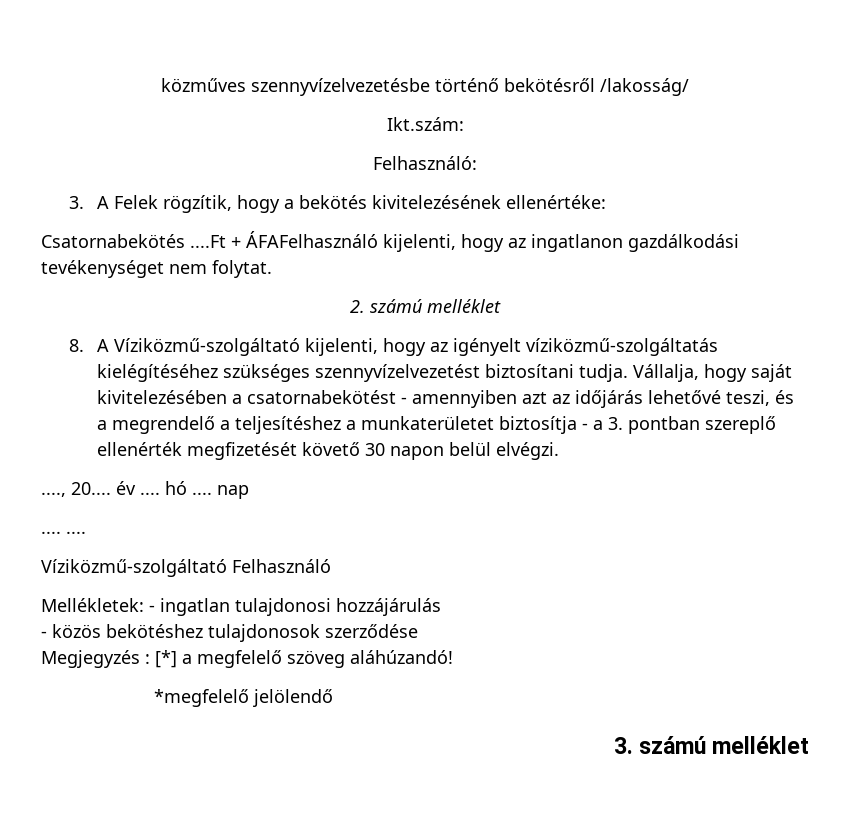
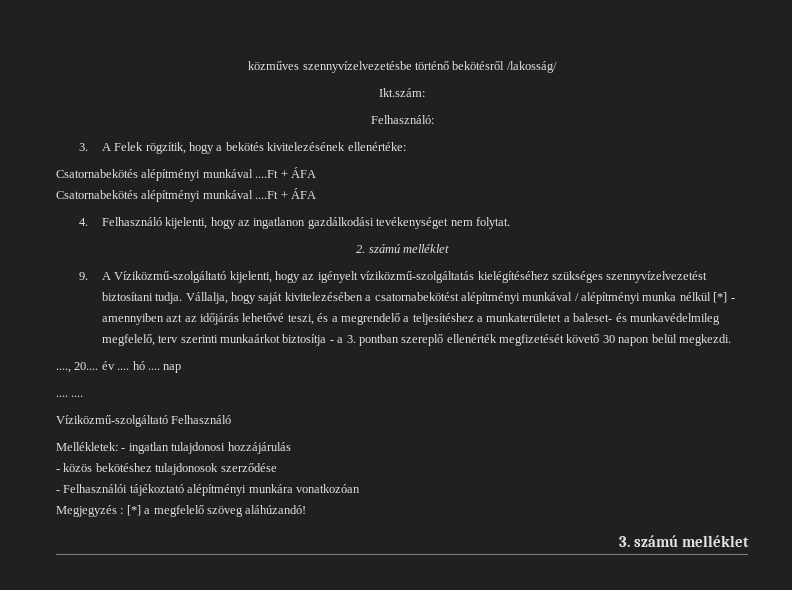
[190,231,378,248] ....Ft + ÁFAFelhasználó -> [141,167,316,181] [56,188,316,202] [78,217,162,226] alépítményi munkával ....Ft + ÁFA // Csatornabekötés alépítményi munkával ....Ft + ÁFA // 4. Felhasználó
[69,339,85,352] 8. -> [78,272,88,280] 9.
(397, 397) none -> [460,292,728,304] alépítményi munkával / alépítményi munka nélkül [*]
(495, 423) none -> [563,313,720,325] [101,334,281,346] a baleset- és munkavédelmileg megfelelő, terv szerinti munkaárkot
[496,442,560,460] elvégzi. -> [678,334,731,346] megkezdi.
(418, 631) none -> [56,484,360,496] // - Felhasználói tájékoztató alépítményi munkára vonatkozóan
[153,689,333,707] // *megfelelő jelölendő -> (307, 509) none

